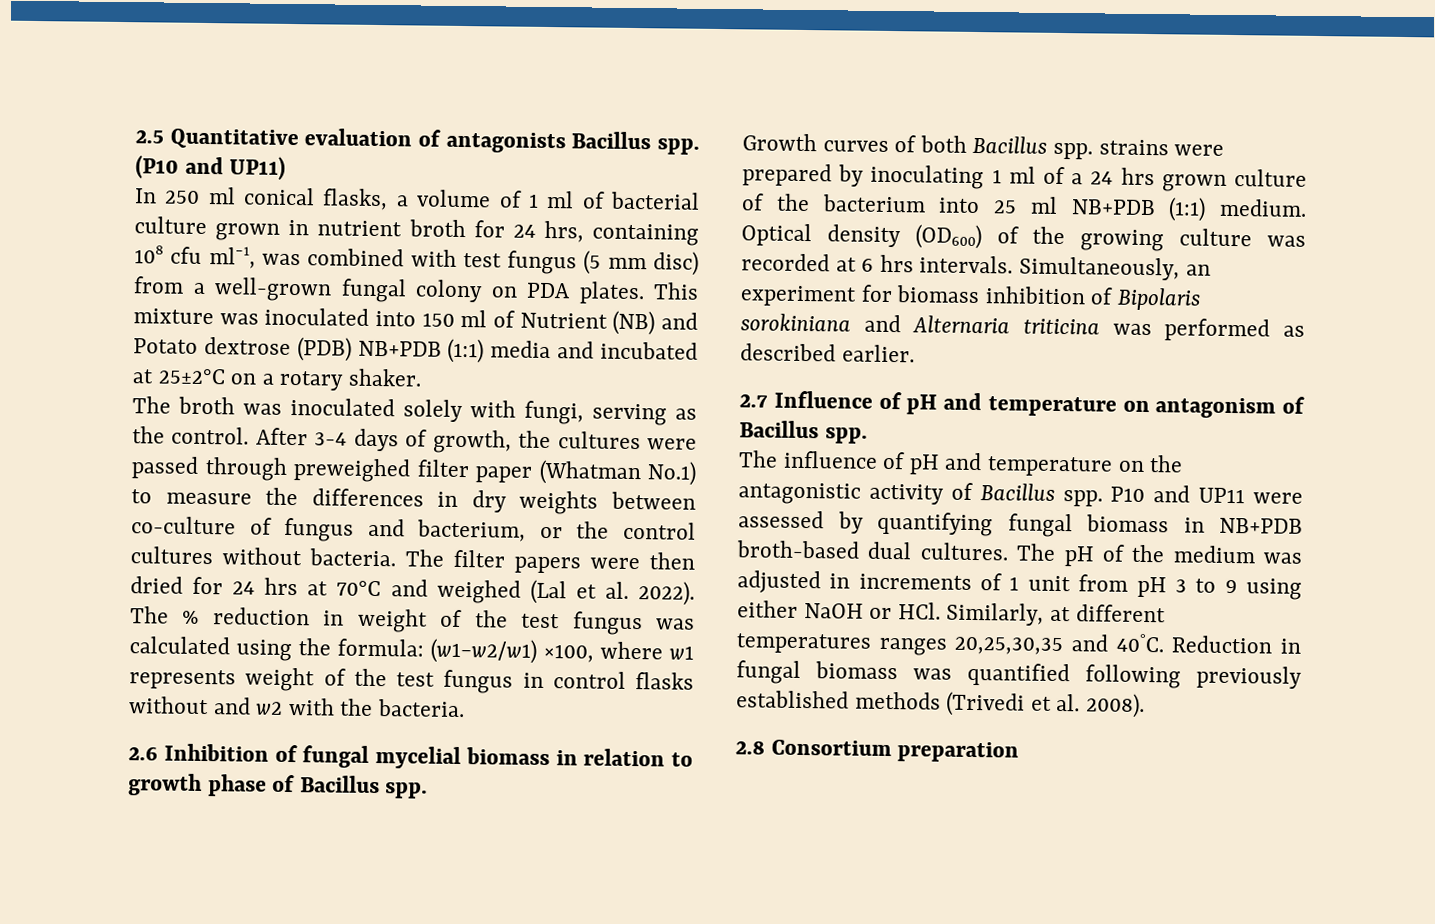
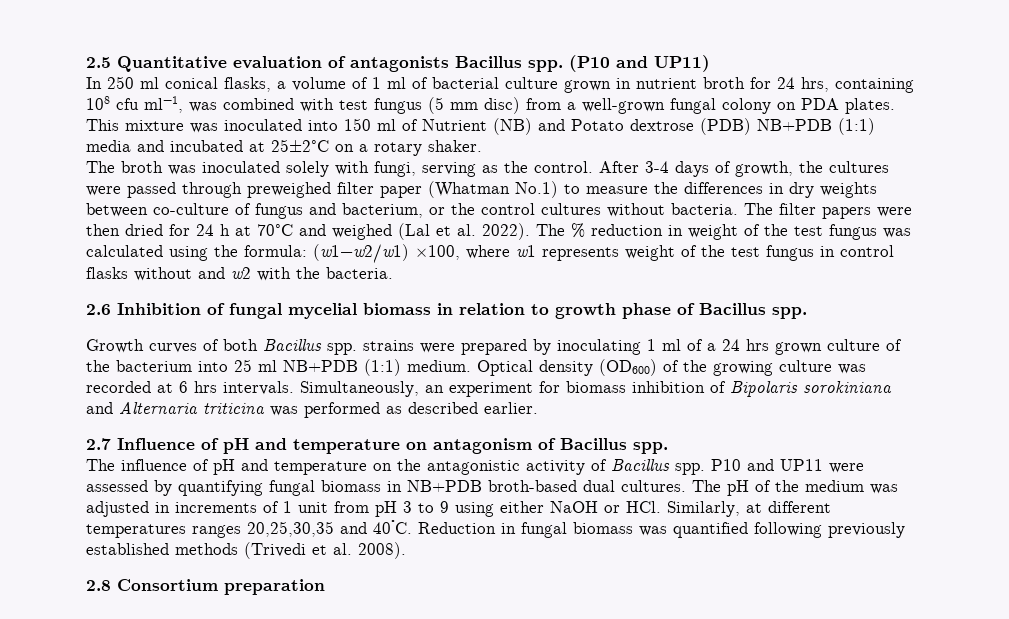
[264,577,299,596] hrs -> [220,224,230,236] h

